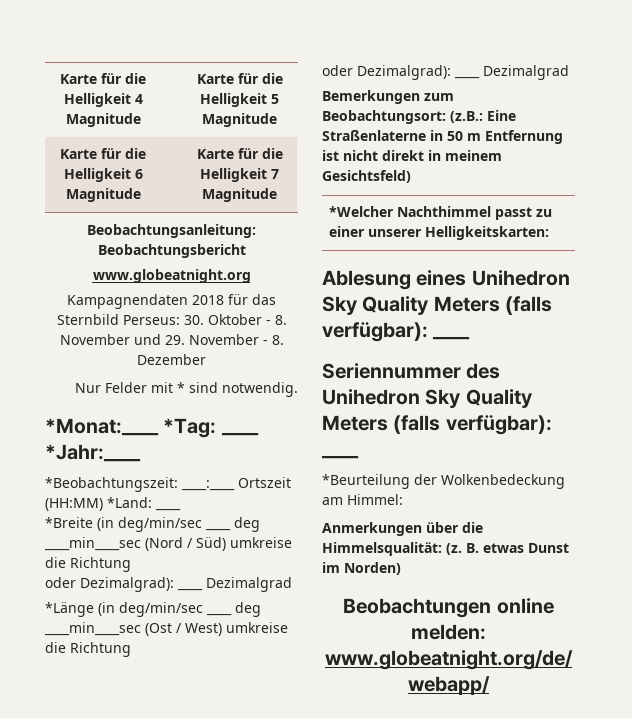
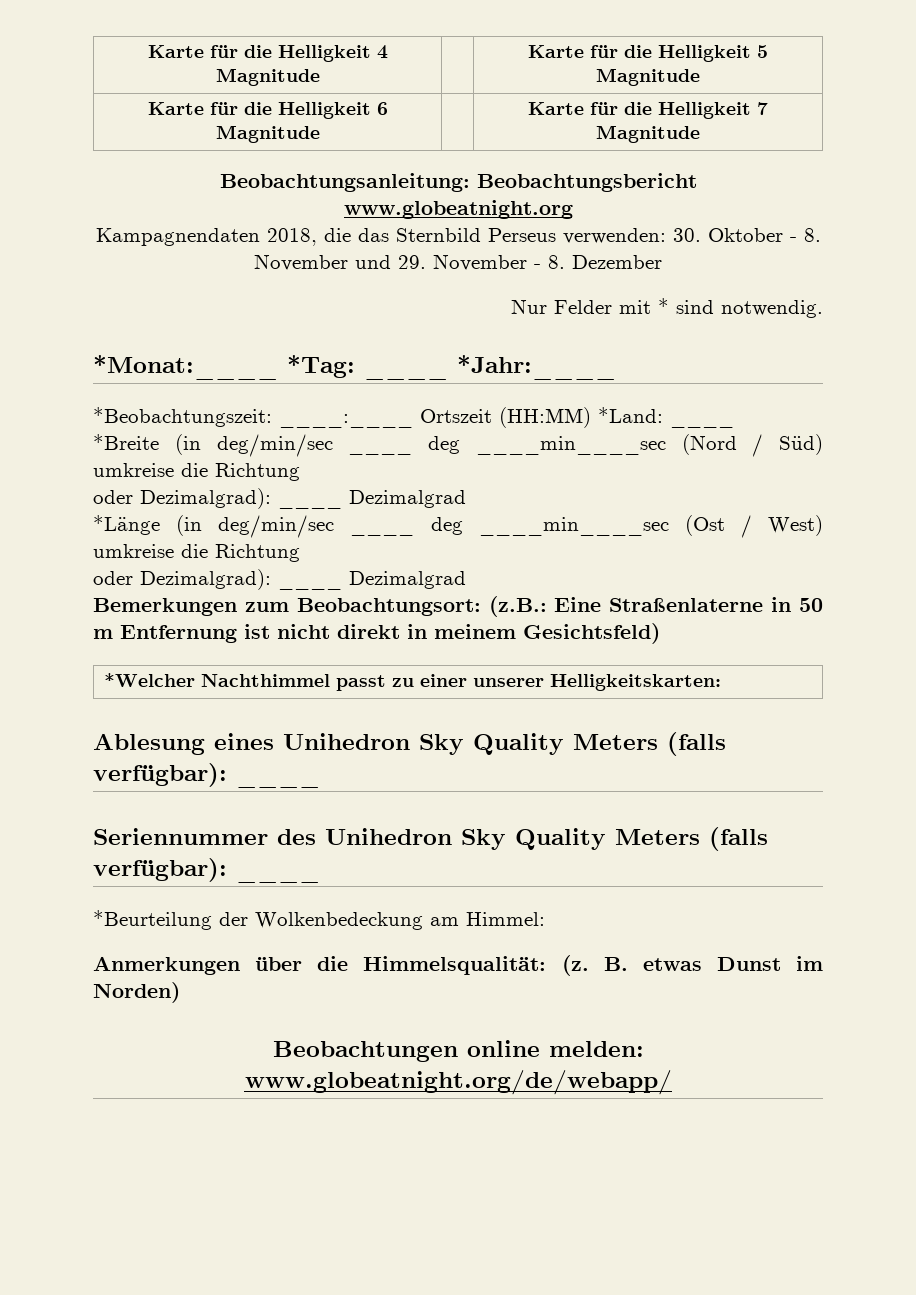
[192,294,276,305] [56,314,180,325] 2018 für das Sternbild Perseus: -> [266,228,666,246] 2018, die das Sternbild Perseus verwenden:

